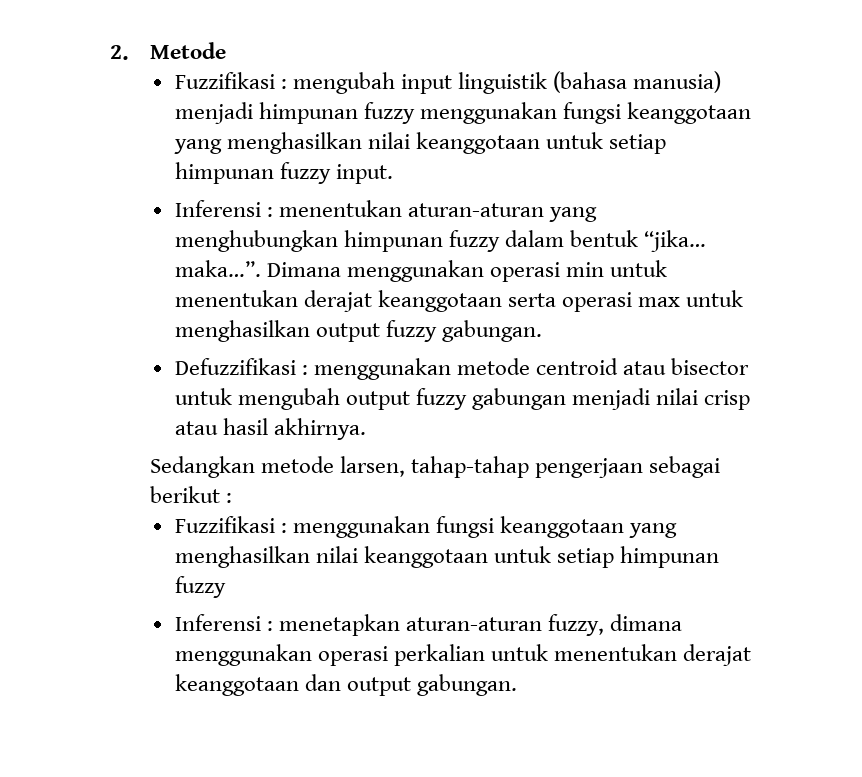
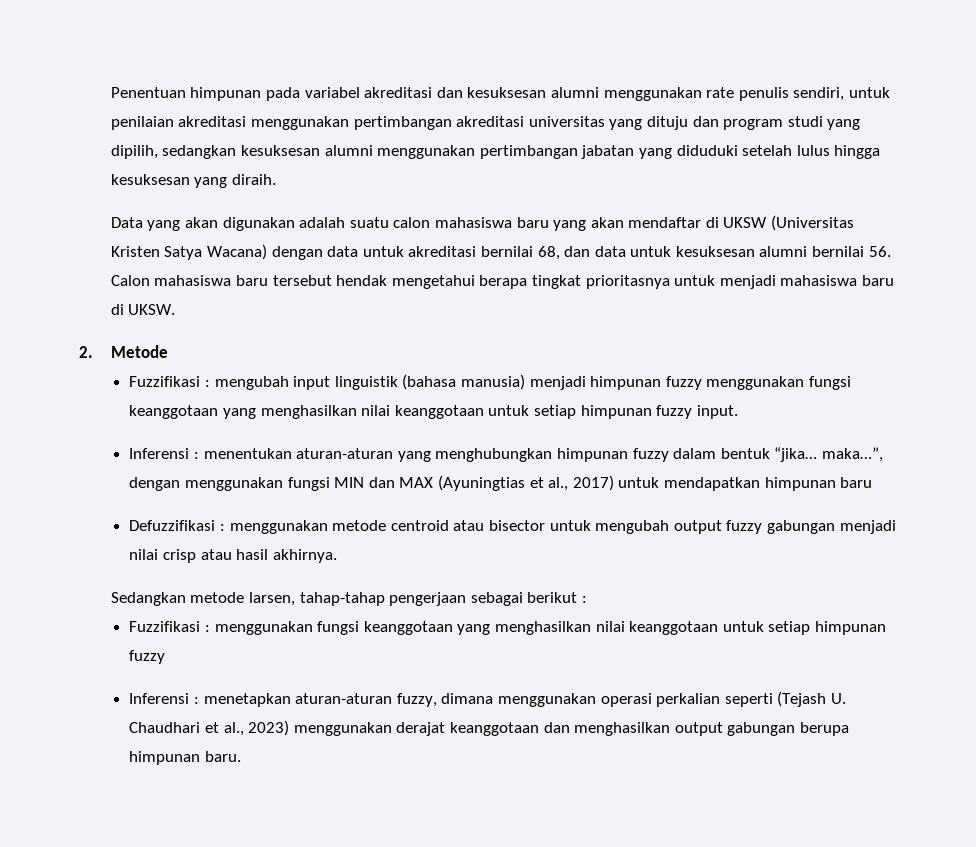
(110, 52) none -> [110,87,890,101] [110,116,861,130] [110,145,881,159] [110,174,276,188] [110,215,855,231] [110,244,891,260] [110,275,894,289] [110,304,176,315] Penentuan himpunan pada variabel akreditasi dan kesuksesan alumni menggunakan rate penulis sendiri, untuk penilaian akreditasi menggunakan pertimbangan akreditasi universitas yang dituju dan program studi yang dipilih, sedangkan kesuksesan alumni menggunakan pertimbangan jabatan yang diduduki setelah lulus hingga kesuksesan yang diraih. // Data yang akan digunakan adalah suatu calon mahasiswa baru yang akan mendaftar di UKSW (Universitas Kristen Satya Wacana) dengan data untuk akreditasi bernilai 68, dan data untuk kesuksesan alumni bernilai 56. Calon mahasiswa baru tersebut hendak mengetahui berapa tingkat prioritasnya untuk menjadi mahasiswa baru di UKSW. //
[174,260,668,282] [174,290,744,312] [174,320,542,342] maka…”. Dimana menggunakan operasi min untuk menentukan derajat keanggotaan serta operasi max untuk menghasilkan output fuzzy gabungan. -> [821,447,883,462] [129,475,873,491] maka…”, dengan menggunakan fungsi MIN dan MAX (Ayuningtias et al., 2017) untuk mendapatkan himpunan baru
[490,644,752,666] [174,674,517,696] untuk menentukan derajat keanggotaan dan output gabungan. -> [724,691,846,707] [129,720,849,736] [129,751,242,765] seperti (Tejash U. Chaudhari et al., 2023) menggunakan derajat keanggotaan dan menghasilkan output gabungan berupa himpunan baru.

